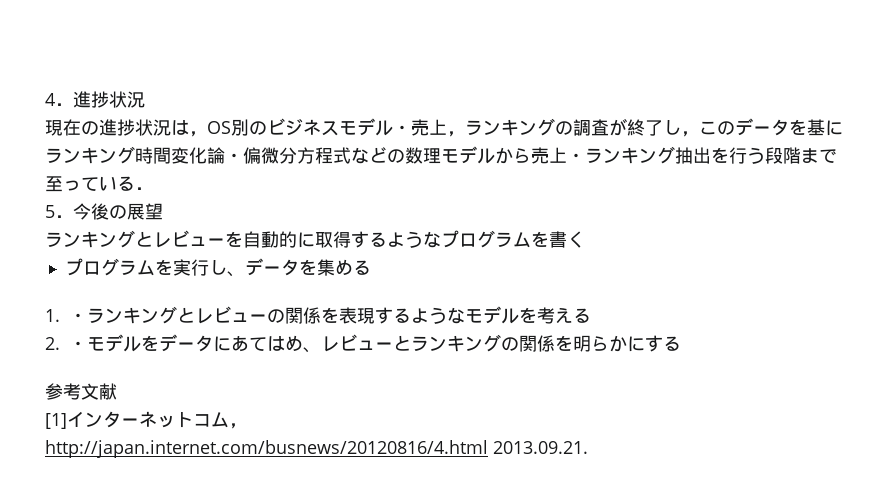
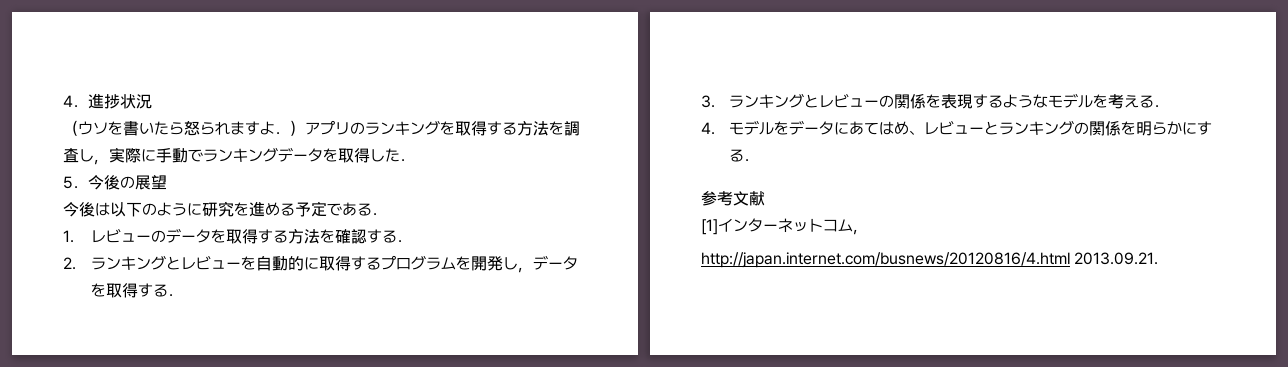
[45,118,843,137] [45,146,837,164] [45,176,135,192] 現在の進捗状況は，OS別のビジネスモデル・売上，ランキングの調査が終了し，このデータを基にランキング時間変化論・偏微分方程式などの数理モデルから売上・ランキング抽出を行う段階まで至っている -> [63,120,580,136] [63,147,400,165] （ウソを書いたら怒られますよ．）アプリのランキングを取得する方法を調査し，実際に手動でランキングデータを取得した
(163, 211) none -> [63,201,387,217] [63,228,412,244] [63,257,76,270] 今後は以下のように研究を進める予定である． // 1.レビューのデータを取得する方法を確認する． // 2.
[387,230,585,248] [64,258,371,277] [45,309,87,322] ようなプログラムを書く // プログラムを実行し、データを集める // 1.・ -> [380,255,578,273] [90,283,183,298] [701,95,715,108] プログラムを開発し，データを取得する． // 3.
[45,337,87,350] // 2.・ -> [1153,105,1169,108] [701,122,715,135] ． // 4.
(681, 343) none -> [743,159,759,162] ．

